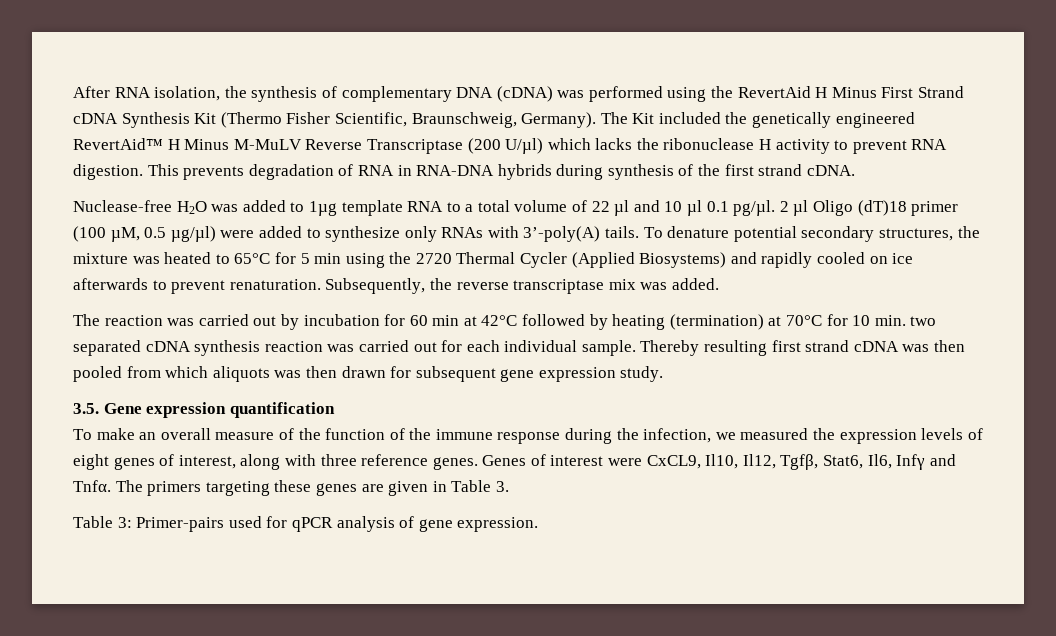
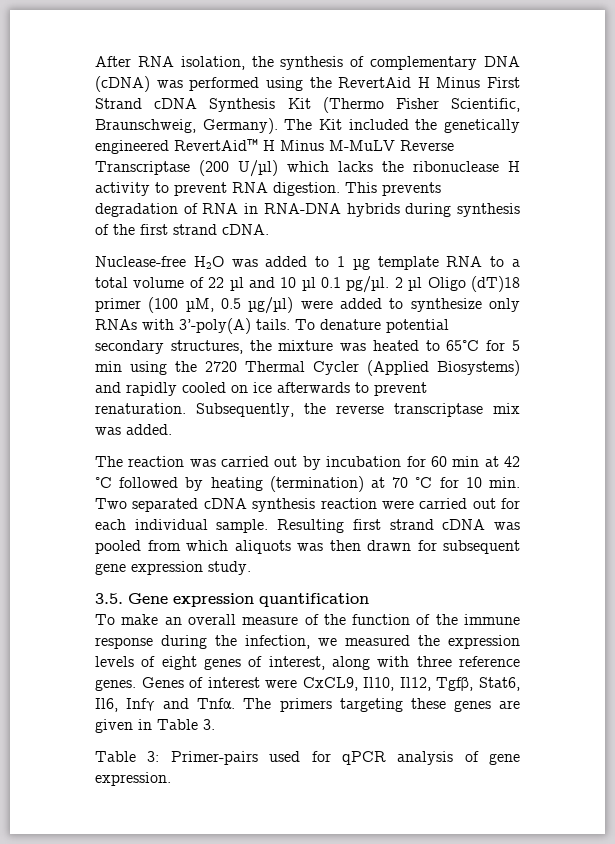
[308,201,337,216] 1µg -> [337,256,370,270] 1 µg
[481,315,518,326] 42°C -> [504,456,520,467] [95,477,112,488] 42 °C
[786,315,823,326] 70°C -> [392,477,433,488] 70 °C
[910,316,937,326] two -> [95,498,127,509] Two
[327,344,355,352] was -> [381,500,414,509] were
[640,340,768,356] Thereby resulting -> [277,519,345,533] Resulting
[934,340,966,352] then -> (520, 526) none

